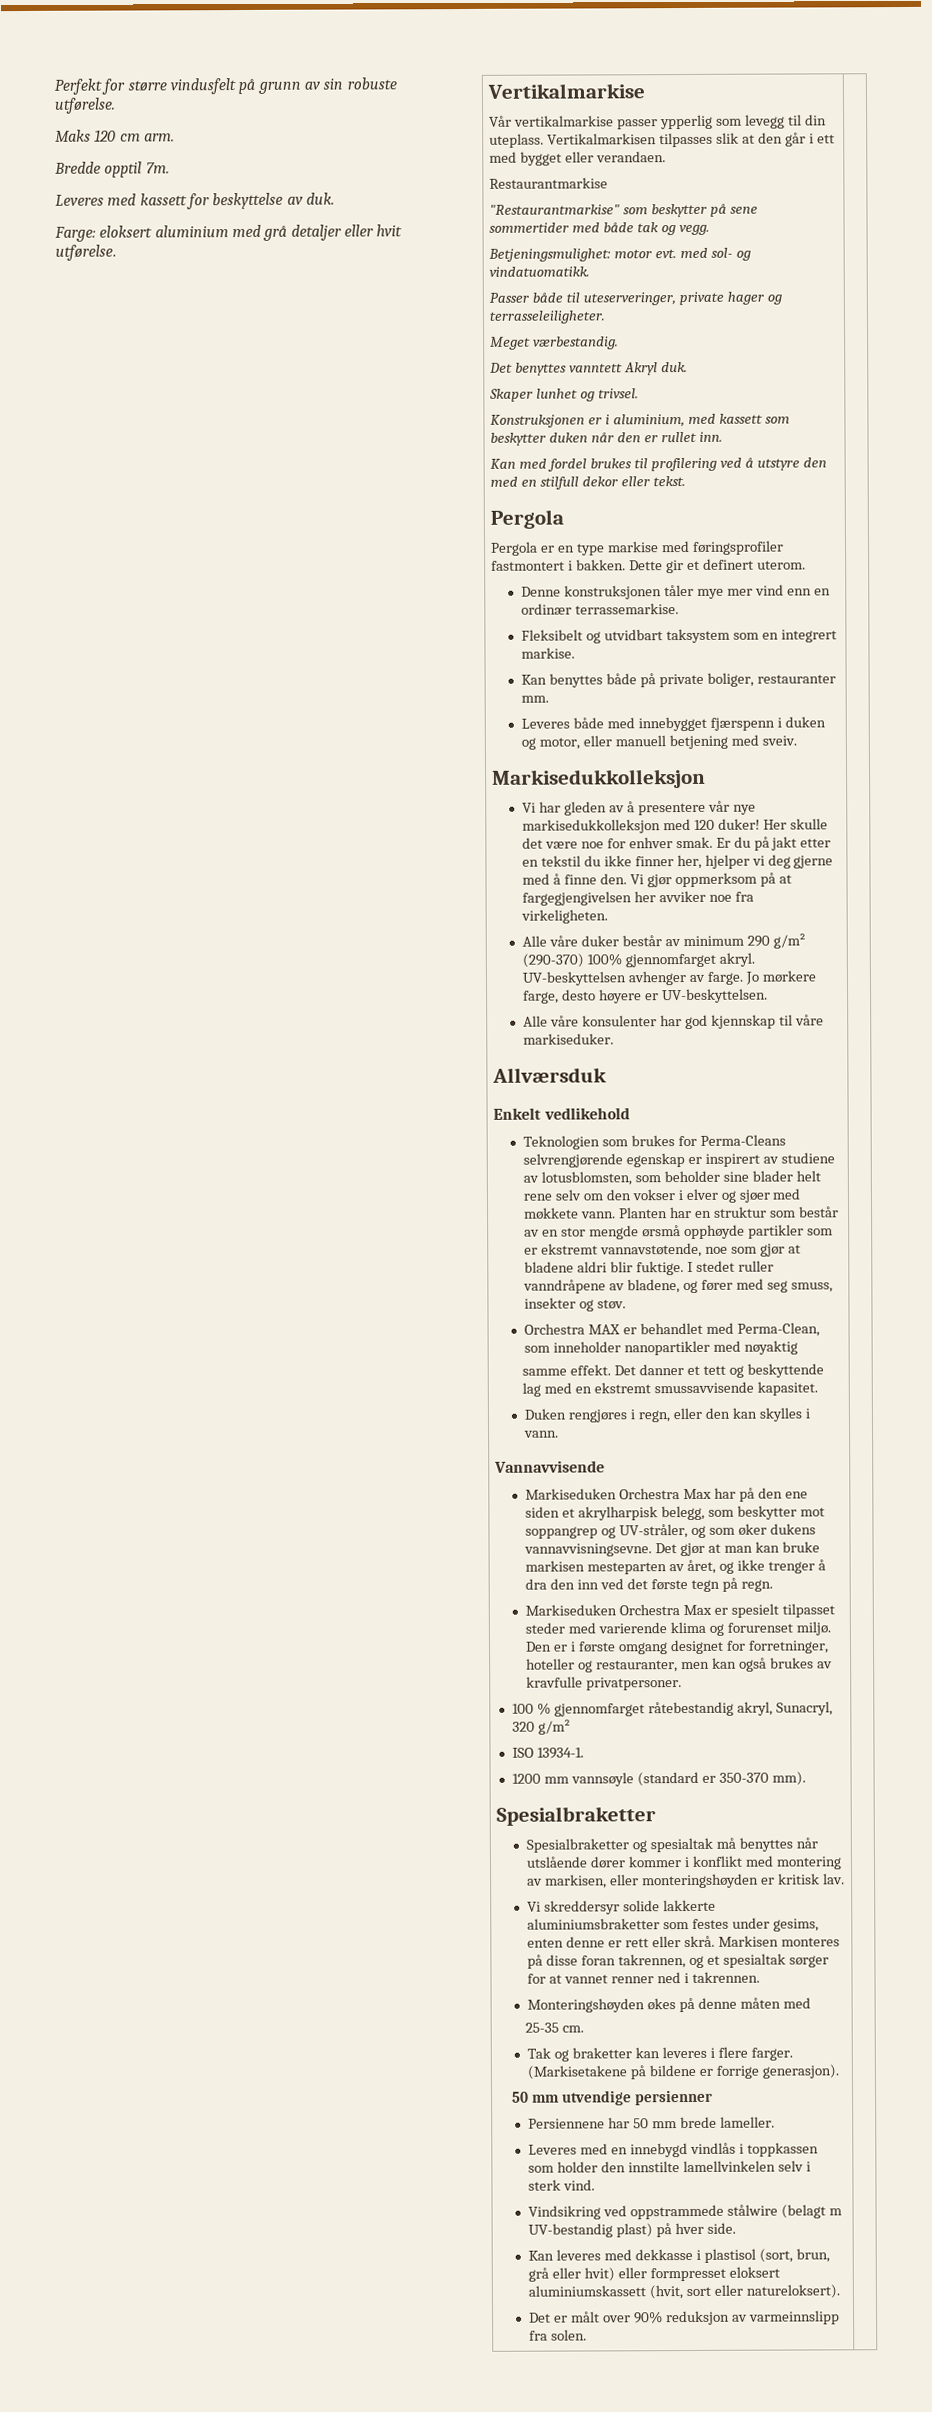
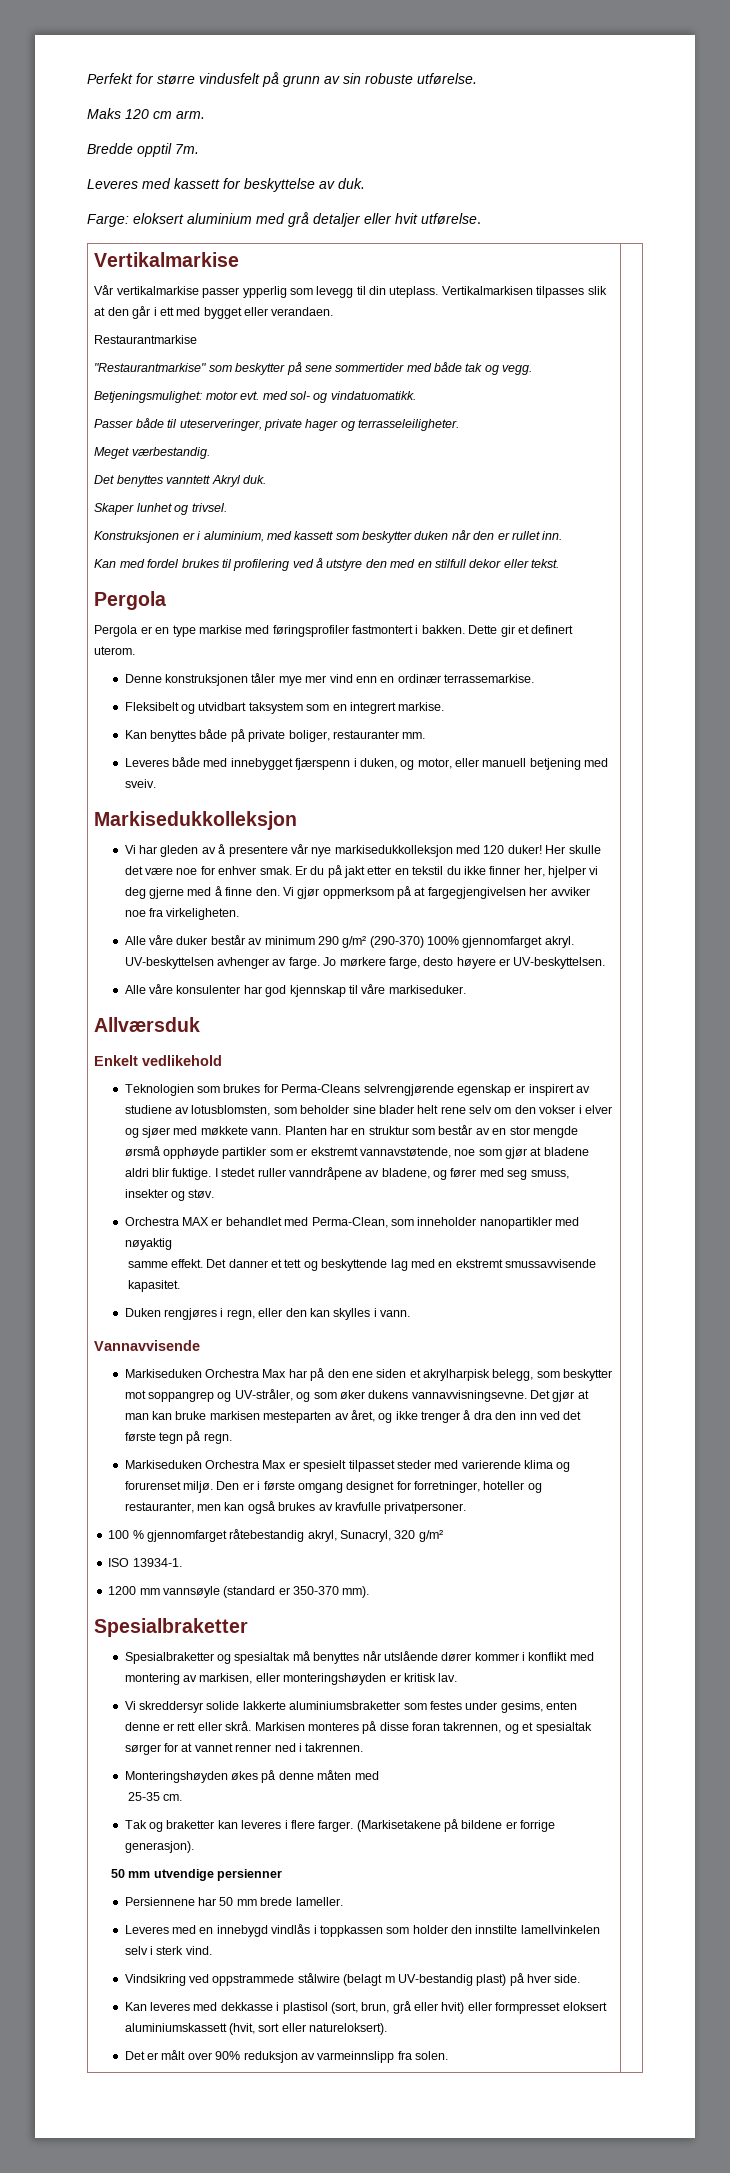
[784,716,826,728] duken -> [359,758,397,769] duken,

